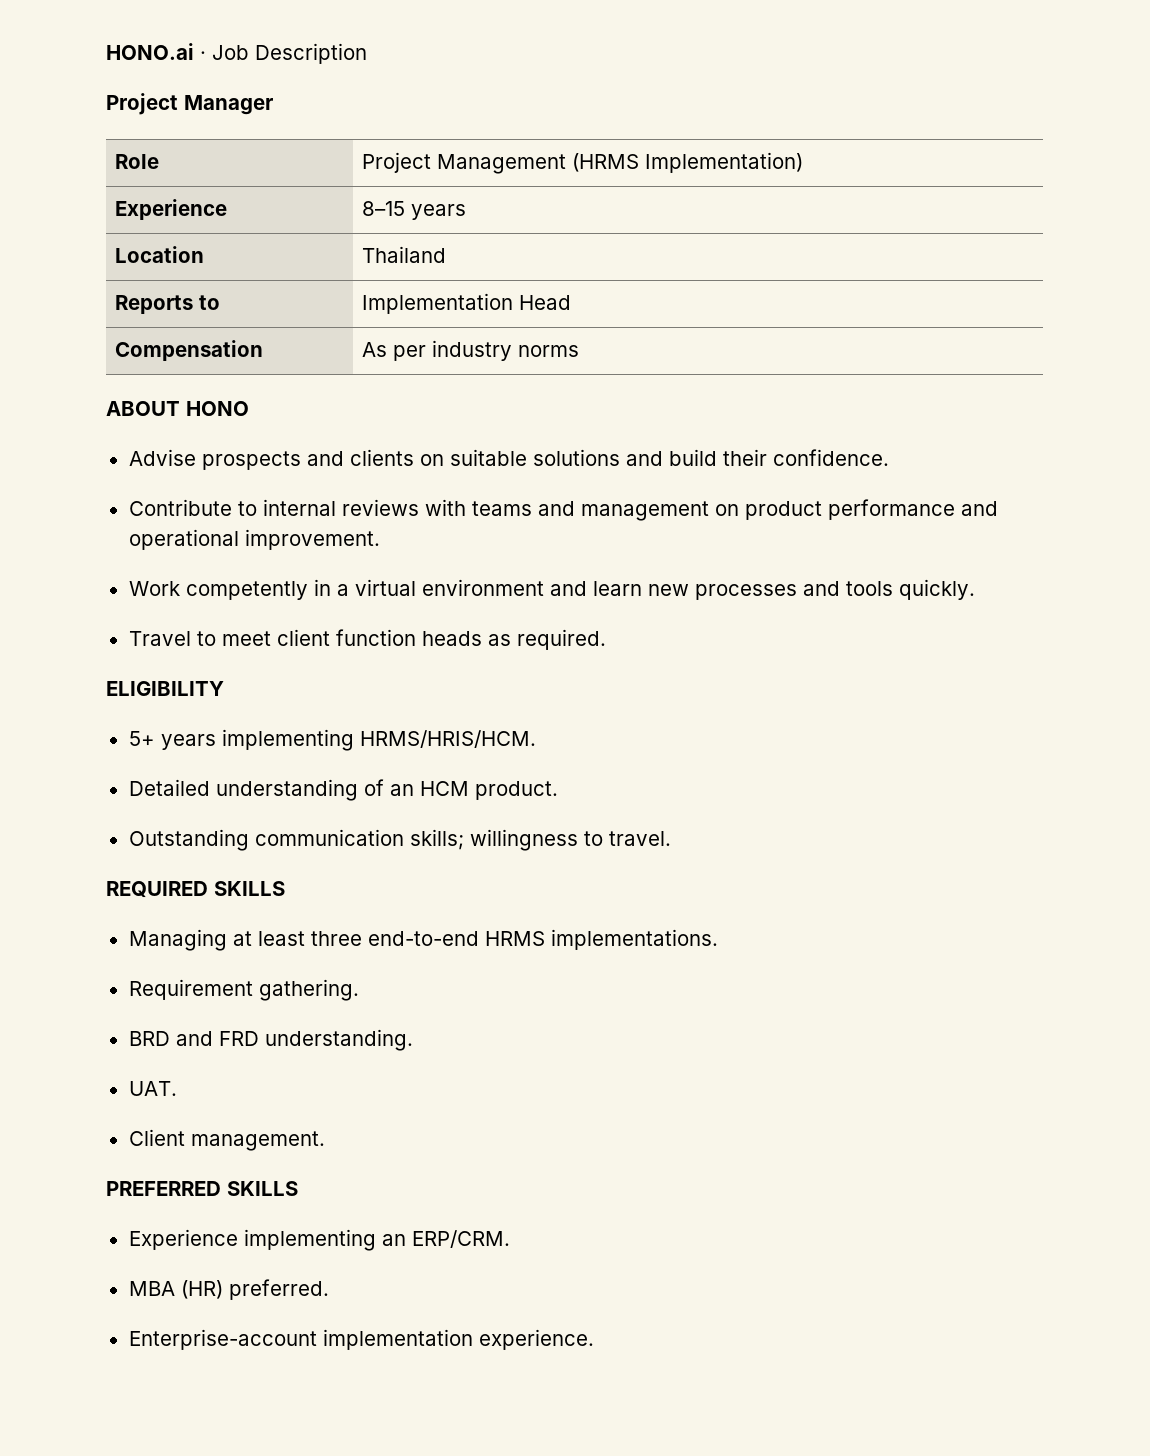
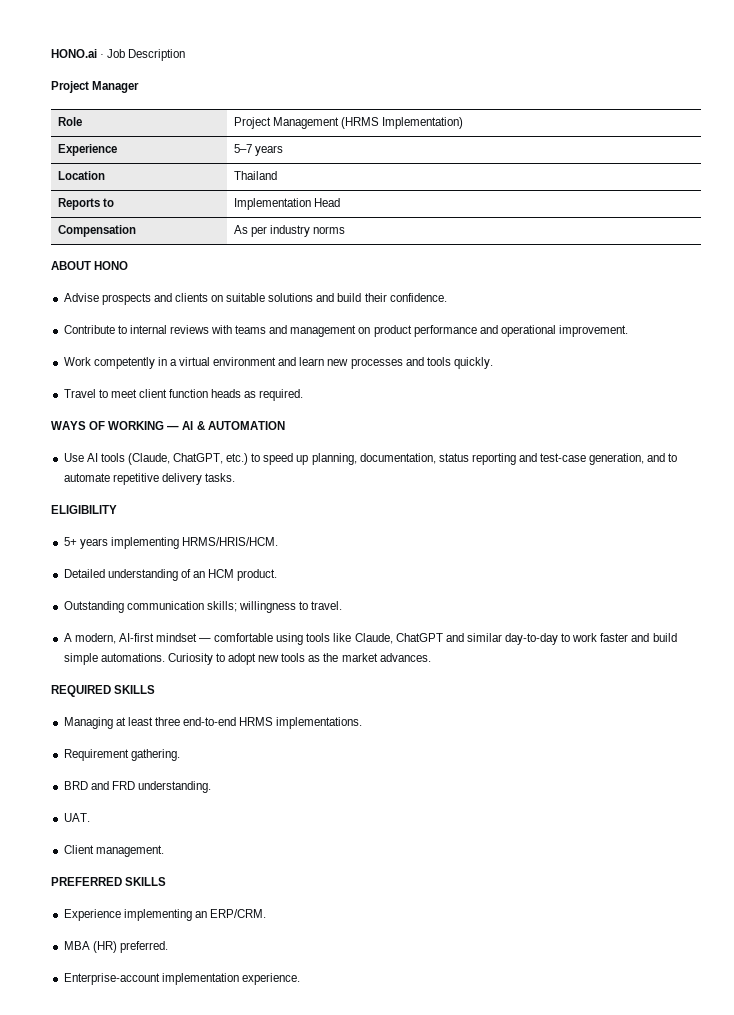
[361,201,405,216] 8–15 -> [233,144,252,153] 5–7
(606, 639) none -> [51,421,285,430] [63,453,678,465] [63,473,235,485] // WAYS OF WORKING — AI & AUTOMATION // Use AI tools (Claude, ChatGPT, etc.) to speed up planning, documentation, status reporting and test-case generation, and to automate repetitive delivery tasks.
(671, 838) none -> [63,633,677,645] [63,653,431,665] // A modern, AI-first mindset — comfortable using tools like Claude, ChatGPT and similar day-to-day to work faster and build simple automations. Curiosity to adopt new tools as the market advances.

